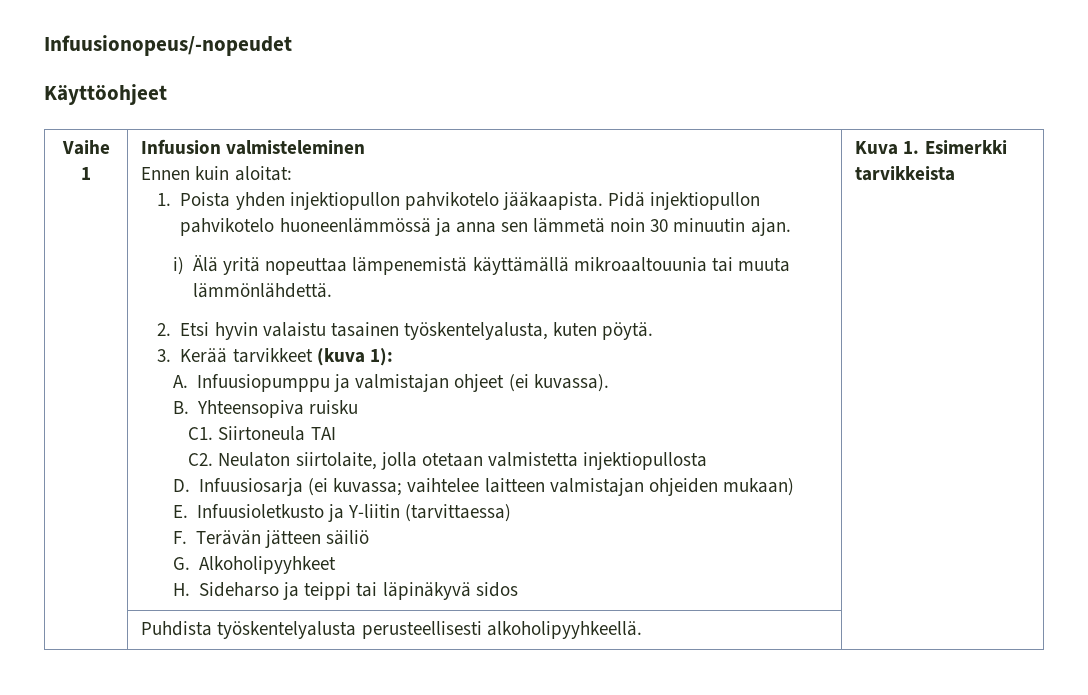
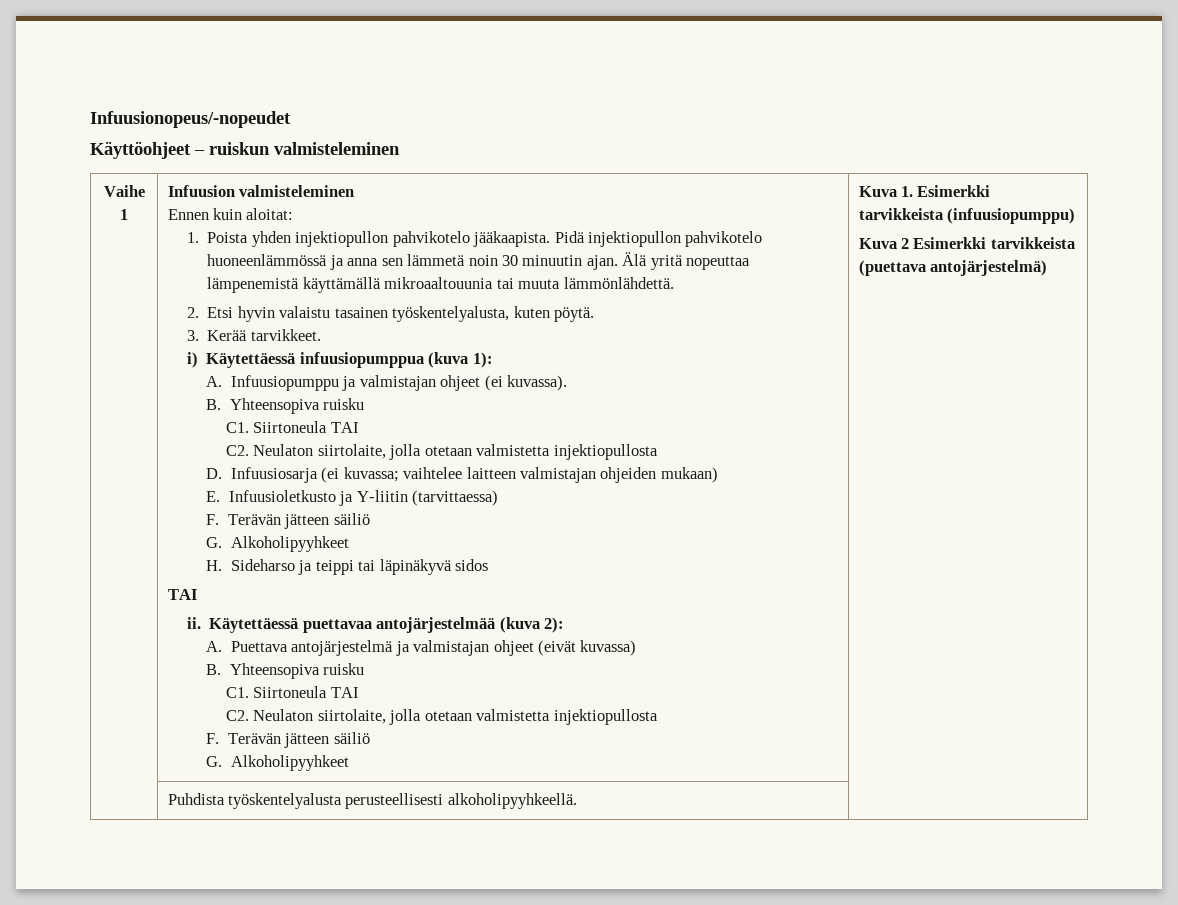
(167, 94) none -> [194,142,400,155] – ruiskun valmisteleminen
[172,257,184,275] // i) -> (618, 262) none
[232,348,313,363] tarvikkeet -> [250,329,321,341] [187,352,424,368] tarvikkeet. // i) Käytettäessä infuusiopumppua
[855,140,1007,155] [855,166,956,181] | Kuva 1. Esimerkki tarvikkeista -> [167,589,197,600] [187,617,565,633] [206,640,637,656] [206,663,365,679] [225,686,359,698] [225,709,658,725] [206,732,370,748] [206,755,349,771] [858,185,991,197] [858,208,1075,224] [858,237,1075,249] [858,260,1047,276] // TAI // ii. Käytettäessä puettavaa antojärjestelmää (kuva 2): // A. Puettava antojärjestelmä ja valmistajan ohjeet (eivät kuvassa) // B. Yhteensopiva ruisku // C1. Siirtoneula TAI // C2. Neulaton siirtolaite, jolla otetaan valmistetta injektiopullosta // F. Terävän jätteen säiliö // G. Alkoholipyyhkeet | Kuva 1. Esimerkki tarvikkeista (infuusiopumppu) // Kuva 2 Esimerkki tarvikkeista (puettava antojärjestelmä)

